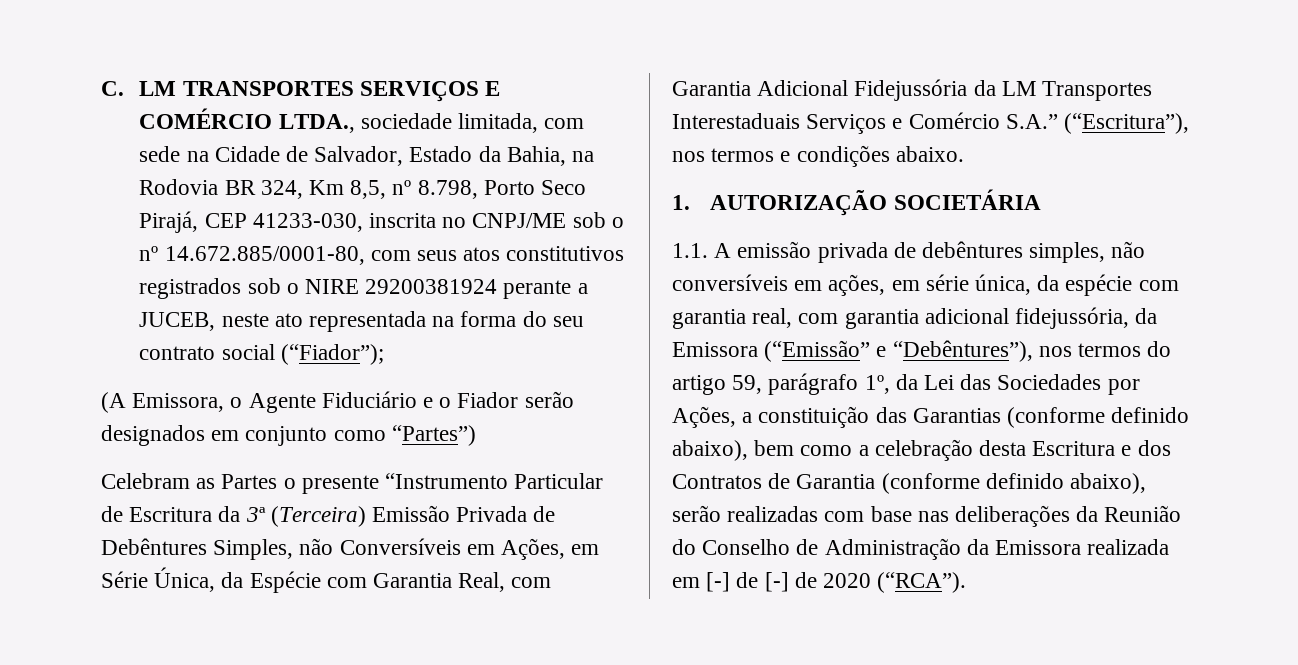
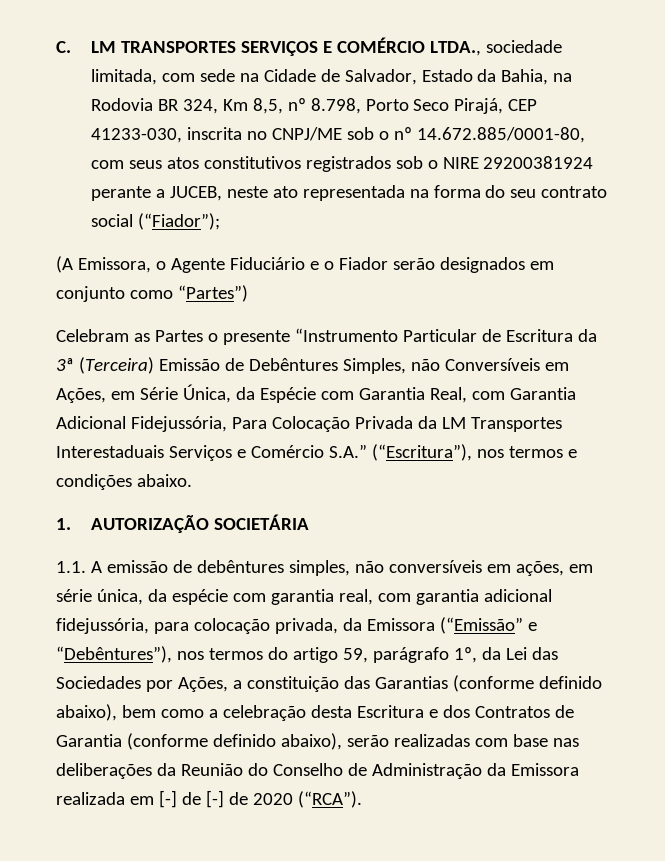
[456,506,528,522] Privada -> (220, 364) none
[854,79,968,101] Fidejussória -> [130,416,413,432] Fidejussória, Para Colocação Privada
[817,242,888,263] privada -> (168, 566) none
(1130, 318) none -> [153,618,338,634] para colocação privada,

